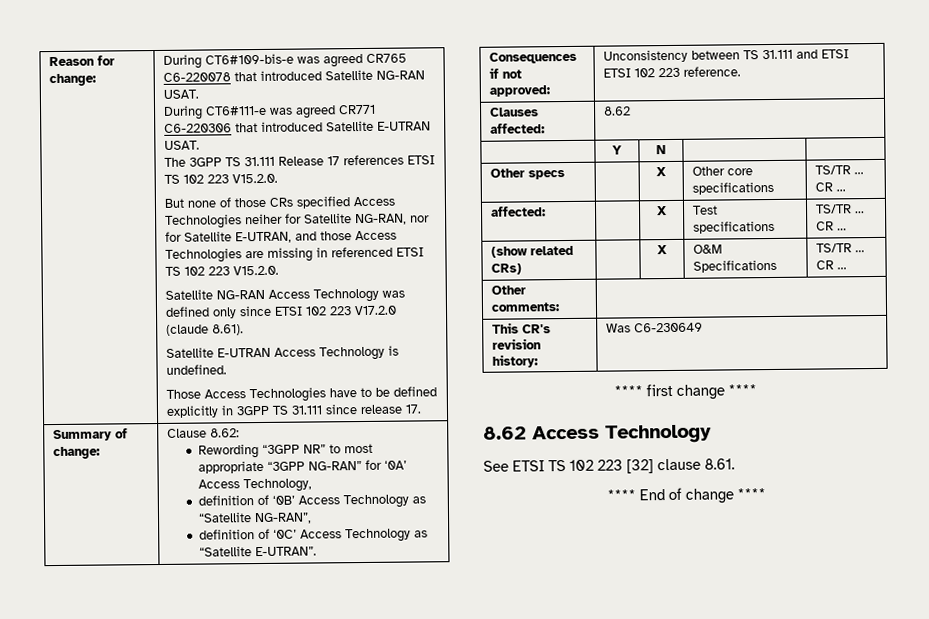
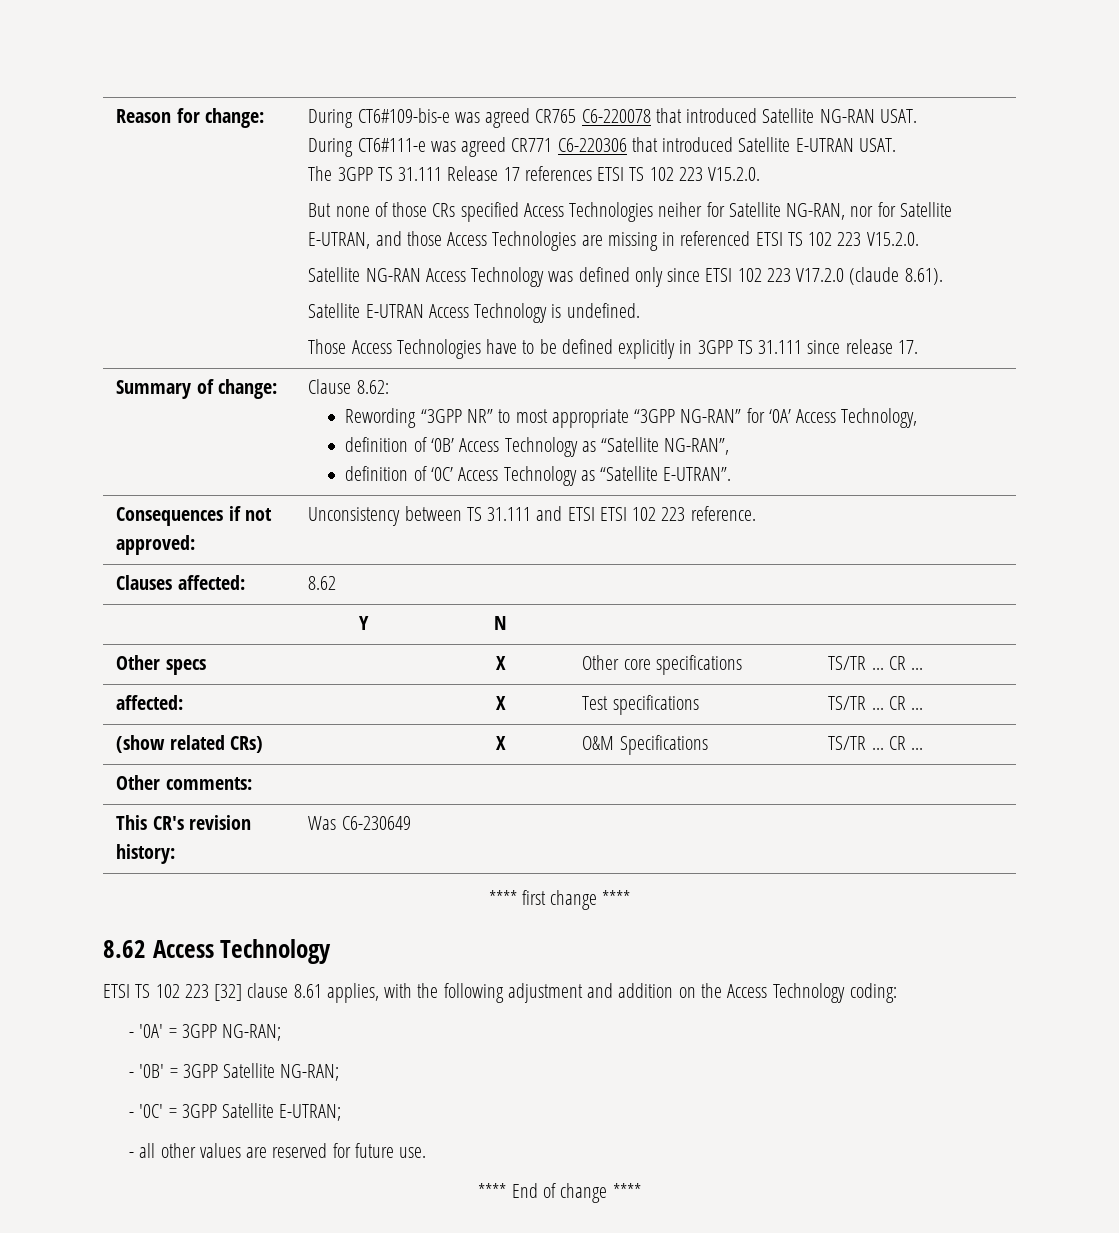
[483,460,509,472] See -> (332, 951) none
[704,458,735,470] 8.61. -> [293,983,897,1003] [129,1024,282,1041] [129,1063,340,1081] [129,1103,342,1121] [129,1143,427,1158] 8.61 applies, with the following adjustment and addition on the Access Technology coding: // - '0A' = 3GPP NG-RAN; // - '0B' = 3GPP Satellite NG-RAN; // - '0C' = 3GPP Satellite E-UTRAN; // - all other values are reserved for future use.

